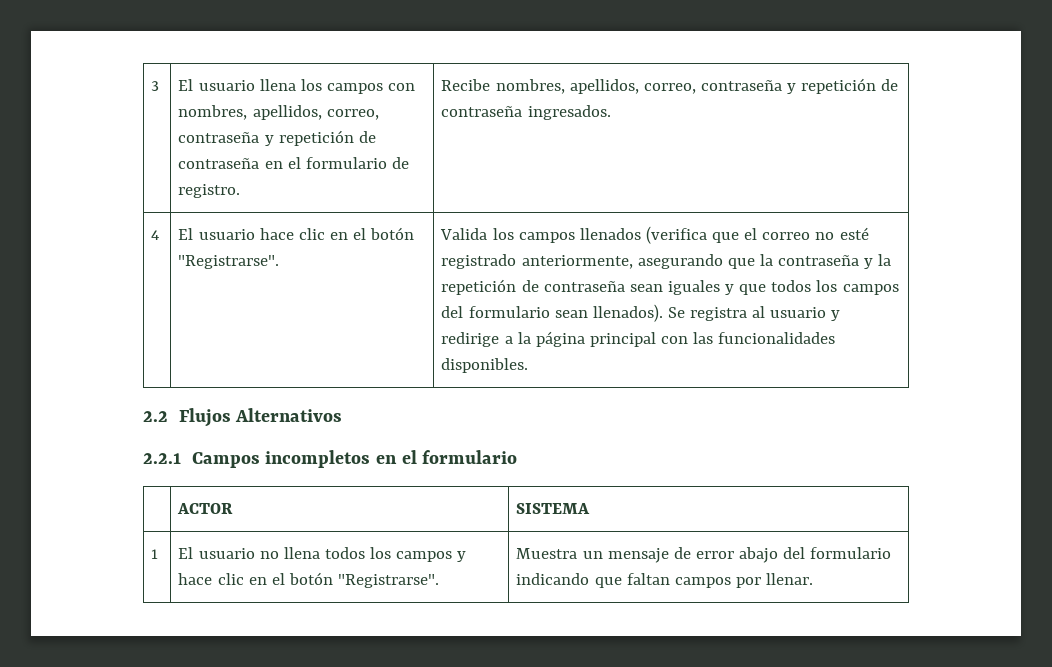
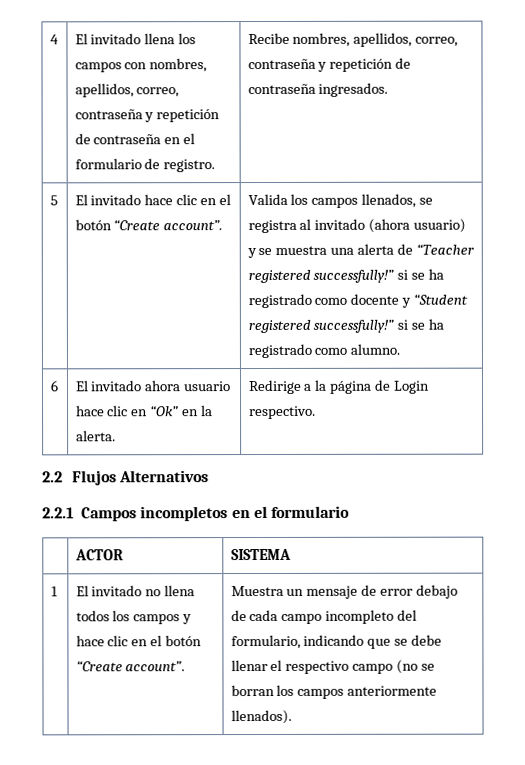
[151,81,160,91] [178,79,255,91] 3 | El usuario -> [49,34,59,45] [74,33,142,45] 4 | El invitado
[151,230,160,240] [178,227,415,240] [178,255,280,269] 4 | El usuario hace clic en el botón "Registrarse". -> [49,195,58,206] [74,194,232,206] [74,219,224,231] 5 | El invitado hace clic en el botón “Create account”.
[579,226,869,244] [441,254,892,269] [441,279,899,295] [441,304,841,322] [441,331,836,347] [441,358,529,373] llenados (verifica que el correo no esté registrado anteriormente, asegurando que la contraseña y la repetición de contraseña sean iguales y que todos los campos del formulario sean llenados). Se registra al usuario y redirige a la página principal con las funcionalidades disponibles. -> [361,193,434,208] [247,218,467,234] [246,243,475,259] [247,268,445,284] [247,293,469,309] [247,318,445,334] [247,343,401,359] [49,380,59,392] [74,380,232,392] [75,405,214,417] [75,430,116,442] [247,379,431,395] [248,405,316,420] llenados, se registra al invitado (ahora usuario) y se muestra una alerta de “Teacher registered successfully!” si se ha registrado como docente y “Student registered successfully!” si se ha registrado como alumno. // 6 | El invitado ahora usuario hace clic en “Ok” en la alerta. | Redirige a la página de Login respectivo.
[198,548,255,559] usuario -> [91,585,143,597] invitado
[338,574,440,588] "Registrarse". -> [75,660,186,672] “Create account”.
[739,547,892,563] [516,573,814,588] abajo del formulario indicando que faltan campos por llenar. -> [416,584,459,599] [230,609,418,624] [230,634,443,650] [230,659,436,674] [230,684,438,699] [230,709,292,725] debajo de cada campo incompleto del formulario, indicando que se debe llenar el respectivo campo (no se borran los campos anteriormente llenados).

